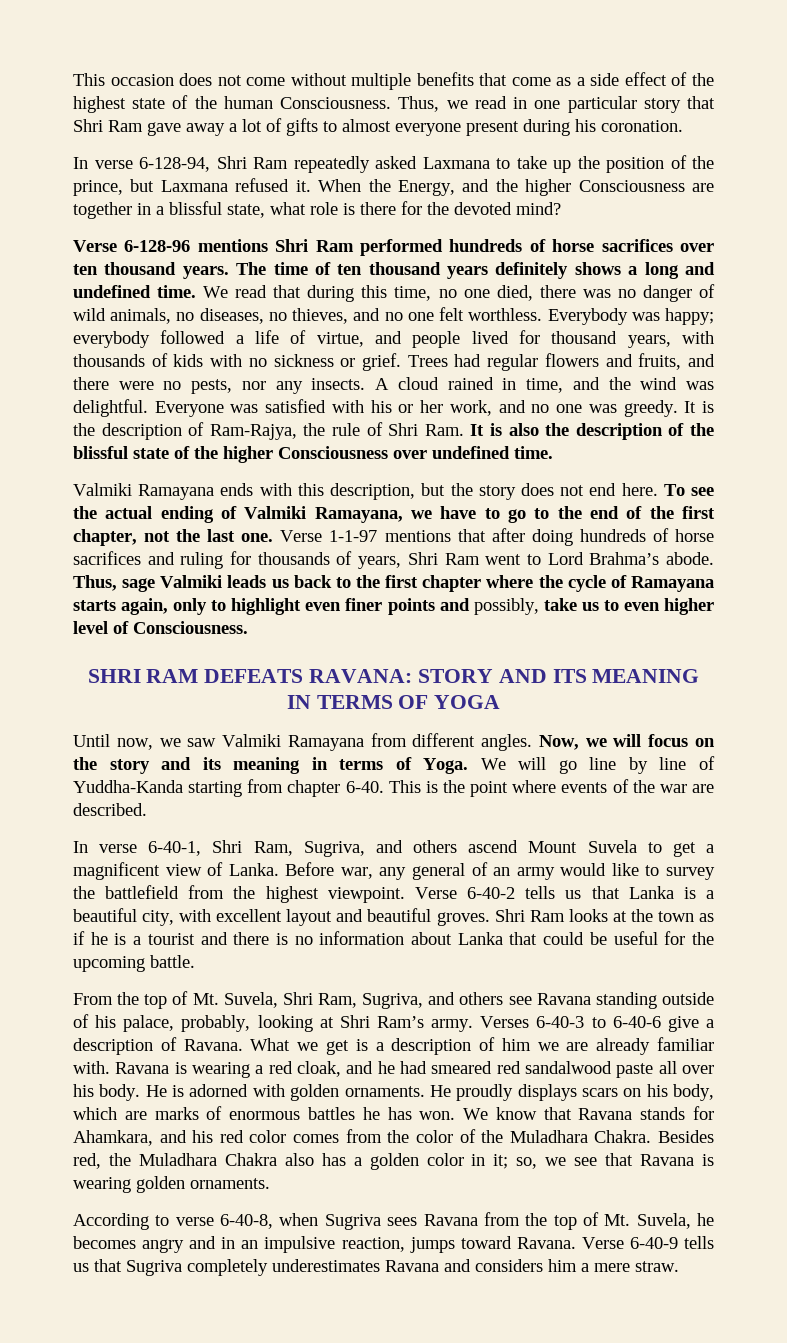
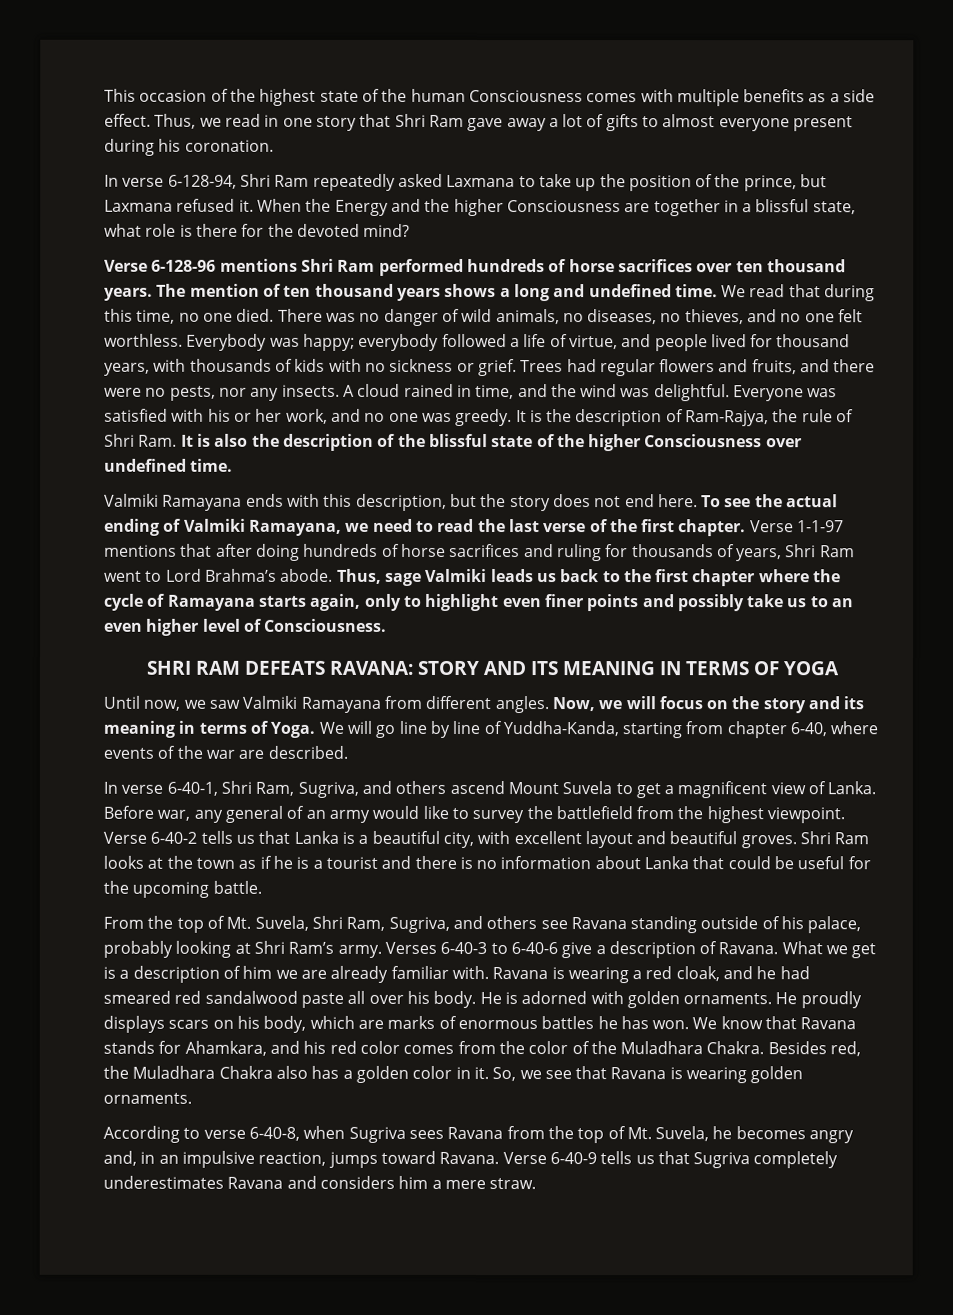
[179,72,667,90] does not come without multiple benefits that come as a side effect -> (208, 95) none
[280,97,392,109] Consciousness. -> [468,89,876,107] [104,113,151,127] Consciousness comes with multiple benefits as a side effect.
[567,96,637,113] particular -> (313, 122) none
[397,180,455,196] Energy, -> [334,199,389,216] Energy
[273,262,308,275] time -> [189,283,260,297] mention
[495,262,569,279] definitely -> (441, 294) none
[496,285,576,301] died, there -> [236,308,323,322] died. There
[440,506,716,523] [73,529,274,546] have to go to the end of the first chapter, not the last one. -> [372,518,747,537] need to read the last verse of the first chapter.
[473,598,539,615] possibly, -> [677,594,745,612] possibly
(619, 605) none -> [832,598,855,608] an
[73,780,183,793] Yuddha-Kanda -> [502,721,619,737] Yuddha-Kanda,
[345,780,509,797] 6-40. This is the point -> [790,722,828,737] 6-40,
[181,1015,251,1032] probably, -> [103,940,173,958] probably
[493,1154,538,1169] it; so, -> [473,1066,517,1082] it. So,
[189,1236,217,1249] and -> [103,1150,137,1166] and,

